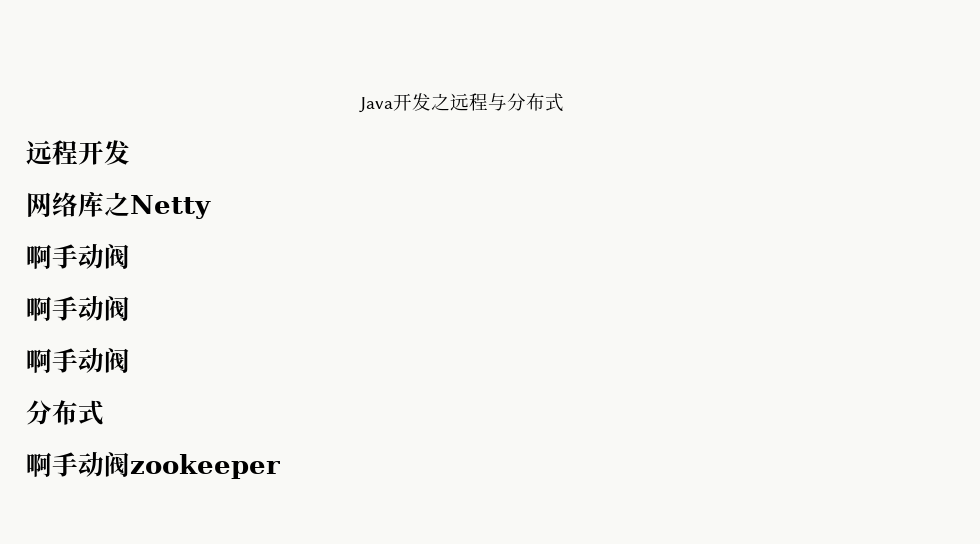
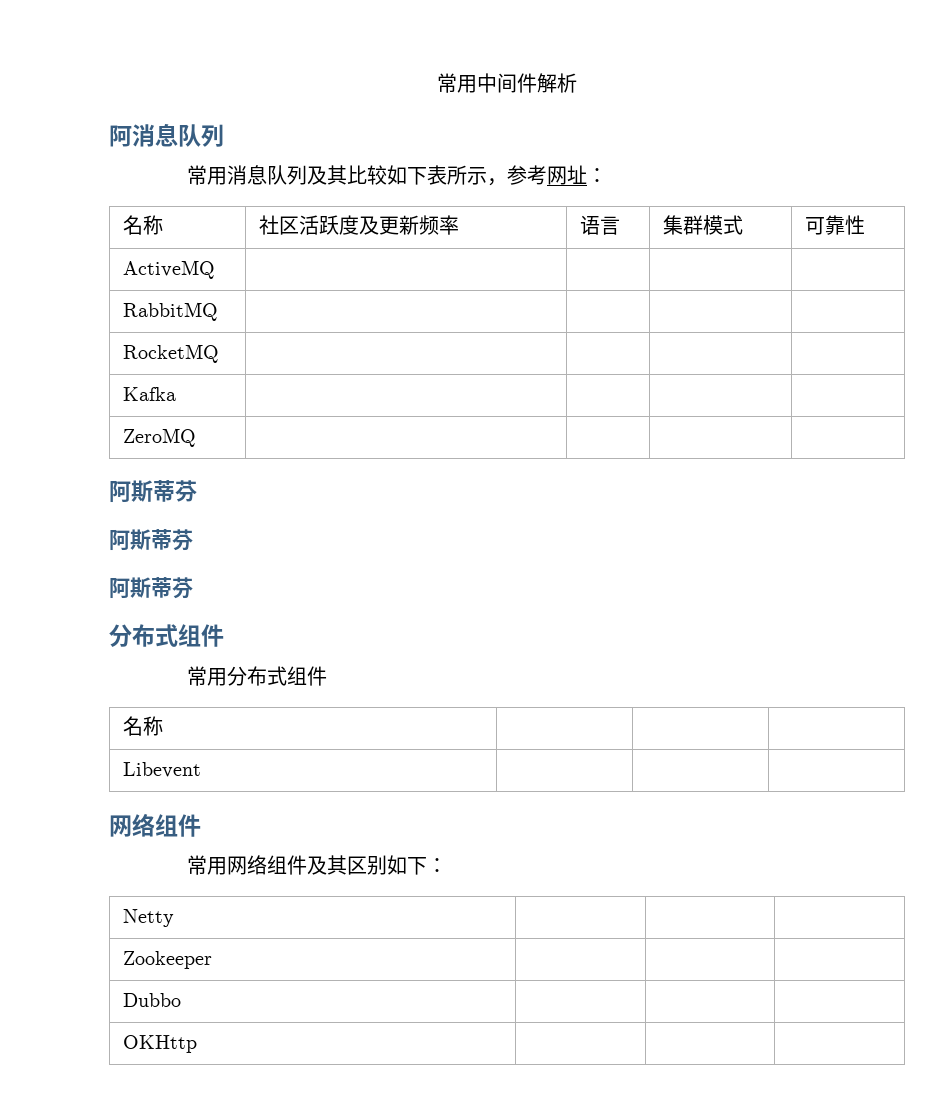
[358,93,564,113] [26,140,130,165] [26,191,211,219] [26,243,130,269] [26,295,130,321] [26,347,130,373] [26,400,104,426] [26,451,280,479] Java开发之远程与分布式 // 远程开发 // 网络库之Netty // 啊手动阀 // 啊手动阀 // 啊手动阀 // 分布式 // 啊手动阀zookeeper -> [437,73,577,93] [109,123,224,147] [187,165,608,186] [122,215,163,235] [258,215,459,235] [579,215,620,235] [662,215,743,235] [804,215,865,235] [122,260,215,279] [122,302,218,321] [122,344,219,363] [122,387,176,401] [122,428,196,447] [109,480,197,503] [109,529,193,551] [109,577,193,599] [109,624,224,647] [187,666,328,686] [122,716,163,736] [122,762,201,778] [109,813,201,837] [187,855,448,875] [122,909,174,927] [122,951,212,969] [122,993,181,1007] [122,1035,197,1053] 常用中间件解析 // 阿消息队列 // 常用消息队列及其比较如下表所示，参考网址： // 名称 | 社区活跃度及更新频率 | 语言 | 集群模式 | 可靠性 // ActiveMQ | | | | // RabbitMQ | | | | // RocketMQ | | | | // Kafka | | | | // ZeroMQ | | | | // 阿斯蒂芬 // 阿斯蒂芬 // 阿斯蒂芬 // 分布式组件 // 常用分布式组件 // 名称 | | | // Libevent | | | // 网络组件 // 常用网络组件及其区别如下： // Netty | | | // Zookeeper | | | // Dubbo | | | // OKHttp | | |

